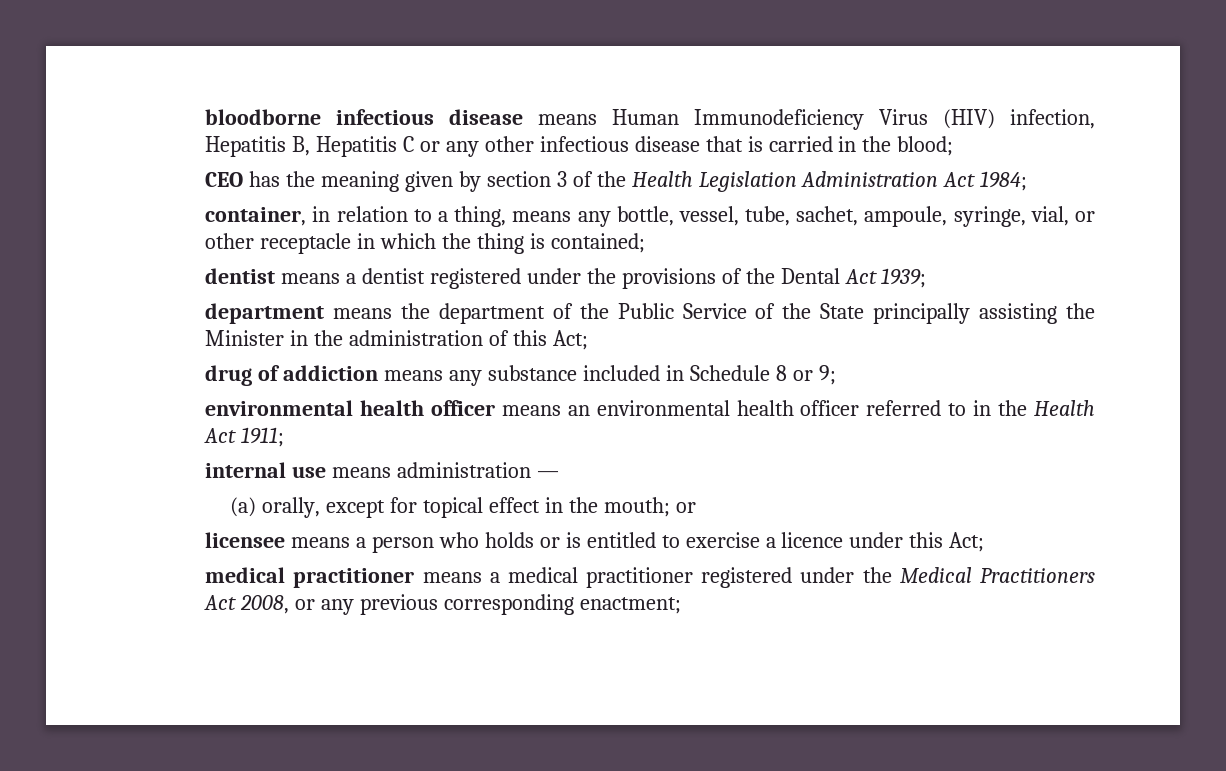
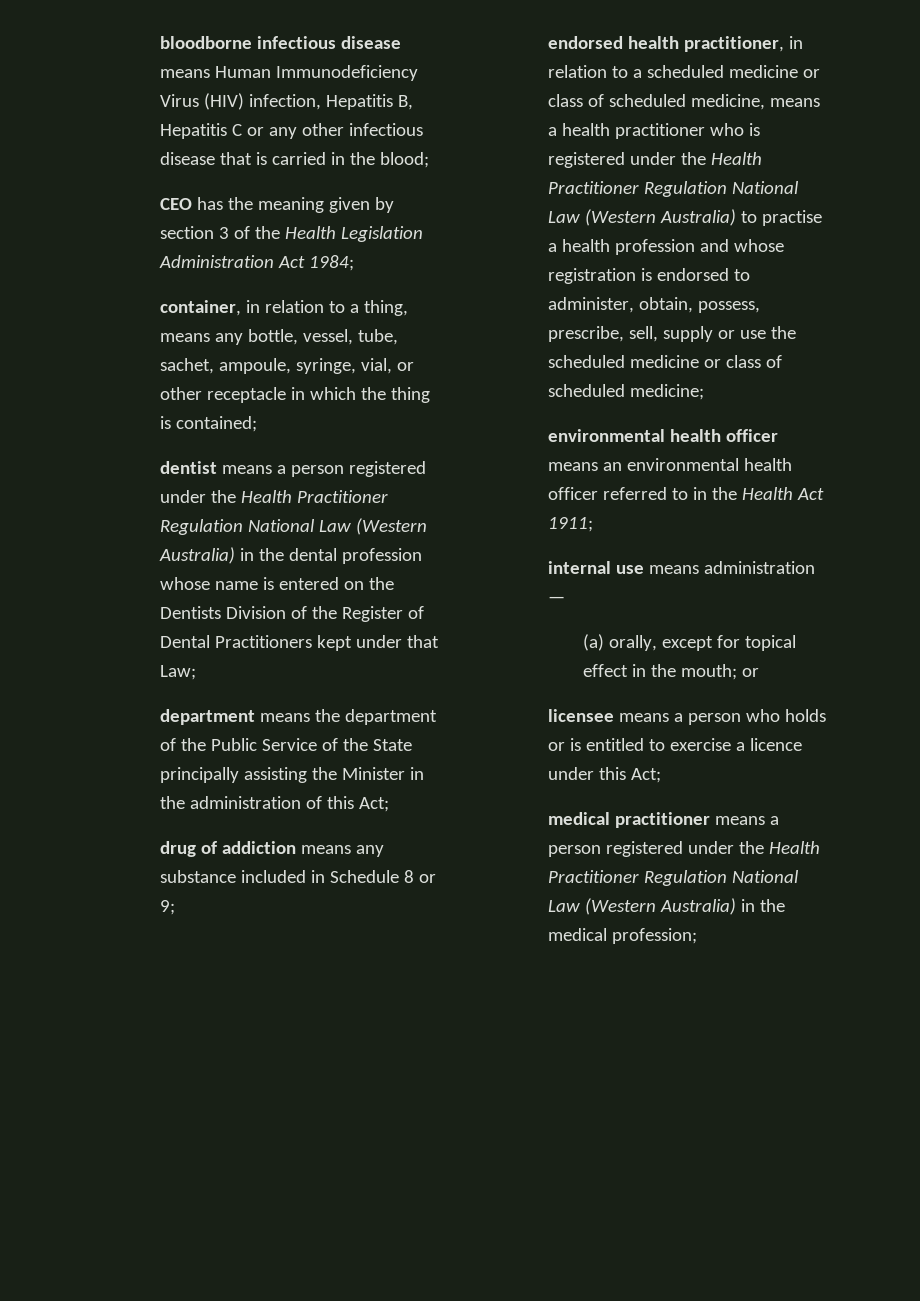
[361,268,927,289] dentist registered under the provisions of the Dental Act 1939; -> [291,461,427,477] [160,490,389,503] [160,518,428,535] [159,547,423,564] [160,577,395,590] [160,606,425,622] [160,635,440,651] [160,665,197,680] person registered under the Health Practitioner Regulation National Law (Western Australia) in the dental profession whose name is entered on the Dentists Division of the Register of Dental Practitioners kept under that Law;
(836, 375) none -> [548,36,804,52] [548,65,821,78] [548,94,821,110] [548,123,761,139] [548,152,763,168] [548,181,800,197] [548,209,823,226] [548,239,785,255] [548,268,751,284] [548,297,761,313] [548,326,797,342] [548,355,783,368] [548,384,705,400] // endorsed health practitioner, in relation to a scheduled medicine or class of scheduled medicine, means a health practitioner who is registered under the Health Practitioner Regulation National Law (Western Australia) to practise a health profession and whose registration is endorsed to administer, obtain, possess, prescribe, sell, supply or use the scheduled medicine or class of scheduled medicine;
[507,567,1095,588] [204,594,681,615] medical practitioner registered under the Medical Practitioners Act 2008, or any previous corresponding enactment; -> [548,841,821,857] [548,870,800,886] [548,898,786,915] [548,928,698,944] person registered under the Health Practitioner Regulation National Law (Western Australia) in the medical profession;

